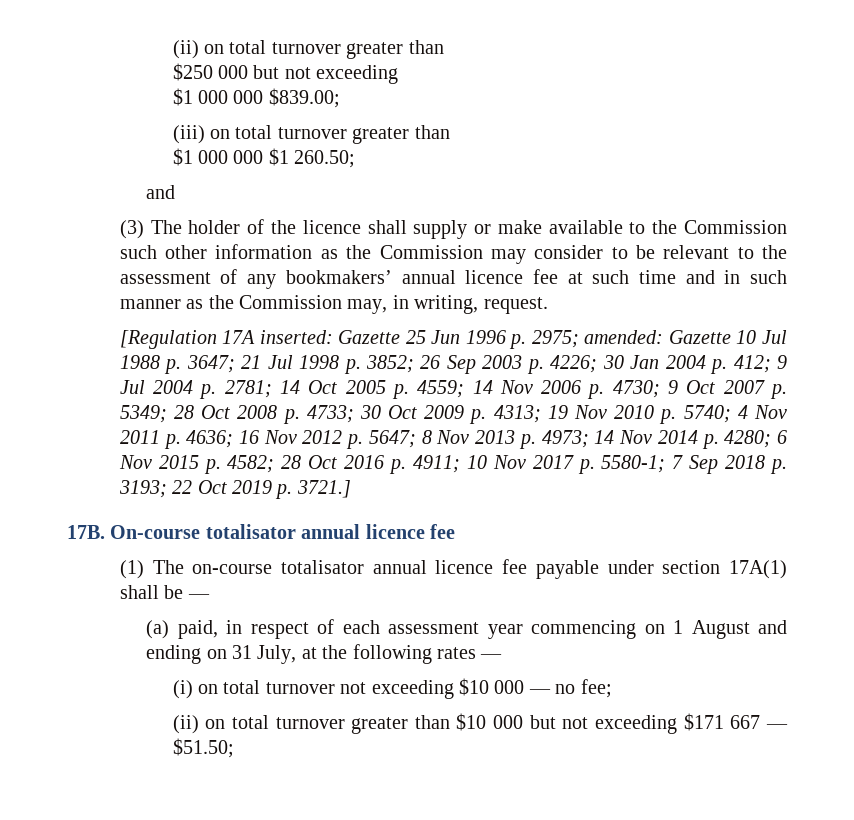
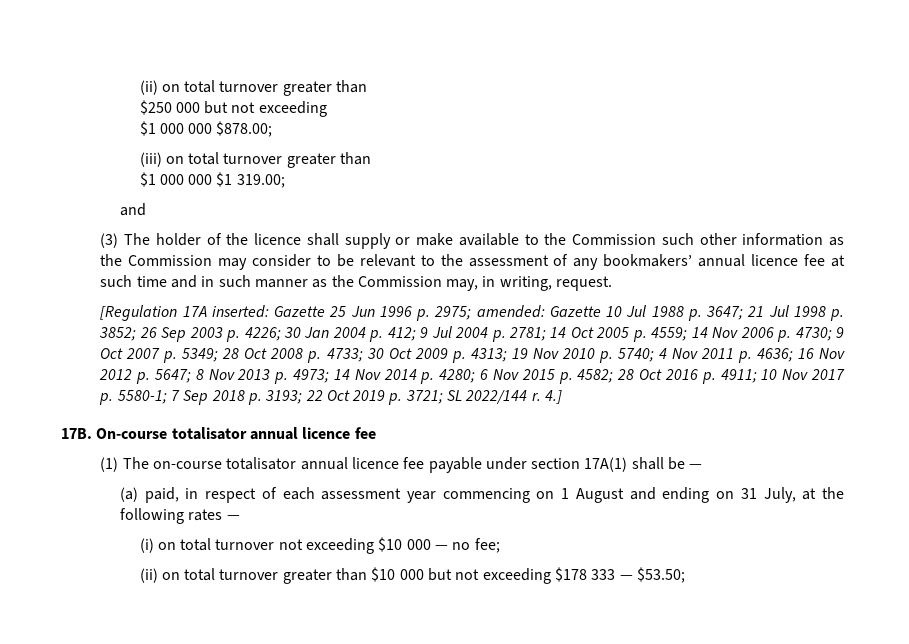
[268,88,340,108] $839.00; -> [216,121,273,137] $878.00;
[294,150,356,168] 260.50; -> [236,174,285,188] 319.00;
[296,480,351,498] 3721.] -> [405,390,563,404] 3721; SL 2022/144 r. 4.]
[683,713,788,731] [172,738,234,758] $171 667 — $51.50; -> [555,567,685,583] $178 333 — $53.50;

